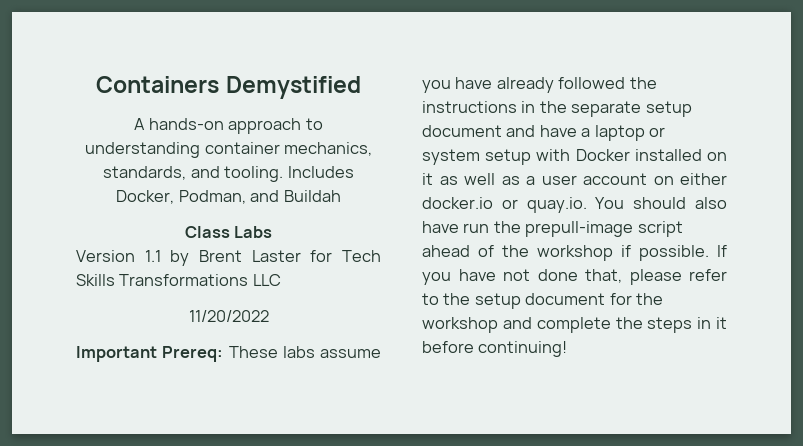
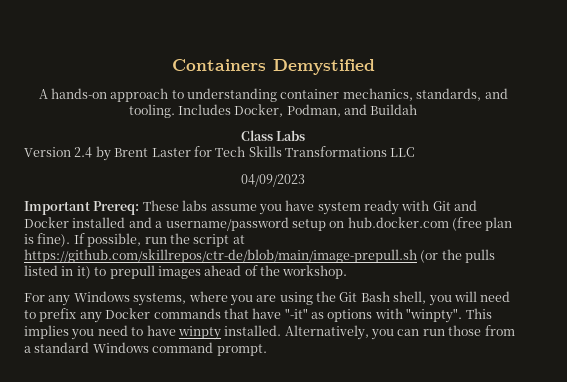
[144,250,161,262] 1.1 -> [74,147,93,158] 2.4
[188,310,269,322] 11/20/2022 -> [241,174,305,187] 04/09/2023
[496,77,657,93] [422,101,692,117] [422,125,666,141] [422,149,727,165] [422,173,727,185] [422,197,727,213] [422,221,683,237] [422,245,727,261] [422,269,727,285] [422,293,664,309] [422,317,727,333] [422,341,568,357] already followed the instructions in the separate setup document and have a laptop or system setup with Docker installed on it as well as a user account on either docker.io or quay.io. You should also have run the prepull-image script ahead of the workshop if possible. If you have not done that, please refer to the setup document for the workshop and complete the steps in it before continuing! -> [317,200,478,215] [24,217,513,231] [24,233,245,247] [24,249,496,263] [24,265,348,279] [24,291,511,306] [24,308,492,323] [24,325,515,340] [24,342,267,356] system ready with Git and Docker installed and a username/password setup on hub.docker.com (free plan is fine). If possible, run the script at https://github.com/skillrepos/ctr-de/blob/main/image-prepull.sh (or the pulls listed in it) to prepull images ahead of the workshop. // For any Windows systems, where you are using the Git Bash shell, you will need to prefix any Docker commands that have "-it" as options with "winpty". This implies you need to have winpty installed. Alternatively, you can run those from a standard Windows command prompt.

